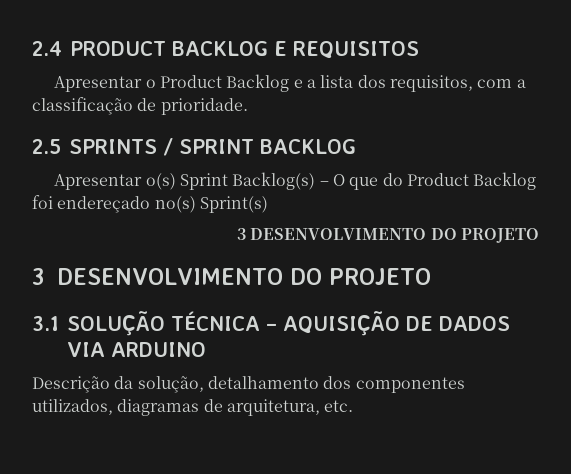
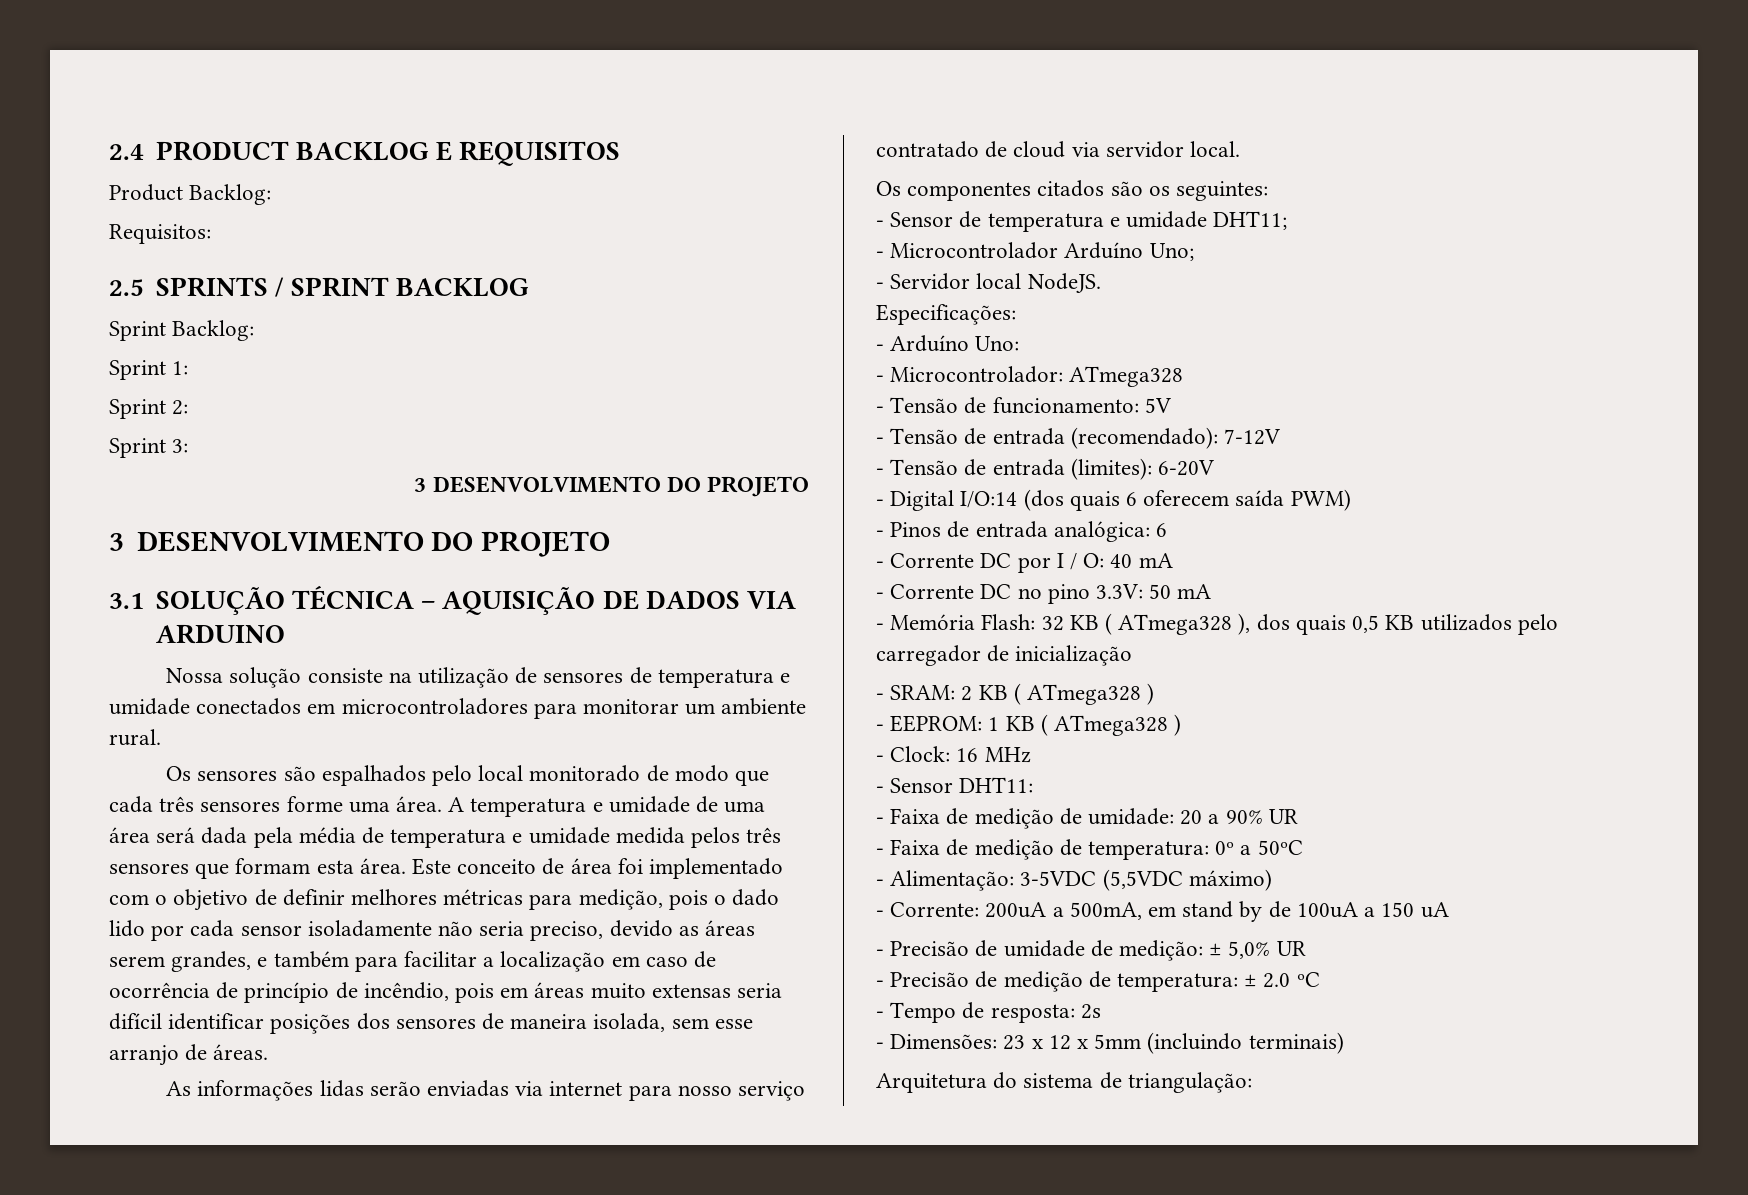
[54,74,526,92] [32,97,248,115] Apresentar o Product Backlog e a lista dos requisitos, com a classificação de prioridade. -> [109,184,272,205] [109,224,211,244] Product Backlog: // Requisitos:
[54,172,537,190] [32,195,268,213] Apresentar o(s) Sprint Backlog(s) – O que do Product Backlog foi endereçado no(s) Sprint(s) -> [109,320,255,341] [109,360,189,380] [109,399,189,419] [109,438,189,458] Sprint Backlog: // Sprint 1: // Sprint 2: // Sprint 3:
[32,376,465,393] [32,399,354,416] Descrição da solução, detalhamento dos componentes utilizados, diagramas de arquitetura, etc. -> [166,667,791,688] [109,698,807,719] [109,729,161,746] [166,765,770,786] [109,796,766,817] [109,827,782,848] [109,858,784,879] [109,889,780,911] [109,920,756,941] [109,951,717,972] [109,982,783,1003] [109,1013,753,1034] [109,1044,269,1066] [166,1080,806,1101] [876,141,1241,158] [876,180,1269,201] [876,211,1288,232] [876,242,1194,261] [876,273,1101,293] [876,304,1016,325] [876,335,1020,352] [876,366,1184,387] [876,397,1171,414] [876,427,1281,449] [876,458,1215,480] [876,489,1351,511] [876,521,1168,542] [876,553,1173,573] [876,584,1212,604] [876,613,1558,635] [876,645,1133,666] [876,683,1155,705] [876,714,1182,736] [876,746,1031,763] [876,777,1034,793] [876,808,1298,829] [876,839,1303,860] [876,869,1272,891] [876,901,1449,922] [876,940,1306,961] [876,971,1320,992] [876,1002,1101,1023] [876,1032,1344,1054] [876,1072,1252,1093] Nossa solução consiste na utilização de sensores de temperatura e umidade conectados em microcontroladores para monitorar um ambiente rural. // Os sensores são espalhados pelo local monitorado de modo que cada três sensores forme uma área. A temperatura e umidade de uma área será dada pela média de temperatura e umidade medida pelos três sensores que formam esta área. Este conceito de área foi implementado com o objetivo de definir melhores métricas para medição, pois o dado lido por cada sensor isoladamente não seria preciso, devido as áreas serem grandes, e também para facilitar a localização em caso de ocorrência de princípio de incêndio, pois em áreas muito extensas seria difícil identificar posições dos sensores de maneira isolada, sem esse arranjo de áreas. // As informações lidas serão enviadas via internet para nosso serviço contratado de cloud via servidor local. // Os componentes citados são os seguintes: // - Sensor de temperatura e umidade DHT11; // - Microcontrolador Arduíno Uno; // - Servidor local NodeJS. // Especificações: // - Arduíno Uno: // - Microcontrolador: ATmega328 // - Tensão de funcionamento: 5V // - Tensão de entrada (recomendado): 7-12V // - Tensão de entrada (limites): 6-20V // - Digital I/O:14 (dos quais 6 oferecem saída PWM) // - Pinos de entrada analógica: 6 // - Corrente DC por I / O: 40 mA // - Corrente DC no pino 3.3V: 50 mA // - Memória Flash: 32 KB ( ATmega328 ), dos quais 0,5 KB utilizados pelo carregador de inicialização // - SRAM: 2 KB ( ATmega328 ) // - EEPROM: 1 KB ( ATmega328 ) // - Clock: 16 MHz // - Sensor DHT11: // - Faixa de medição de umidade: 20 a 90% UR // - Faixa de medição de temperatura: 0º a 50ºC // - Alimentação: 3-5VDC (5,5VDC máximo) // - Corrente: 200uA a 500mA, em stand by de 100uA a 150 uA // - Precisão de umidade de medição: ± 5,0% UR // - Precisão de medição de temperatura: ± 2.0 ºC // - Tempo de resposta: 2s // - Dimensões: 23 x 12 x 5mm (incluindo terminais) // Arquitetura do sistema de triangulação:

